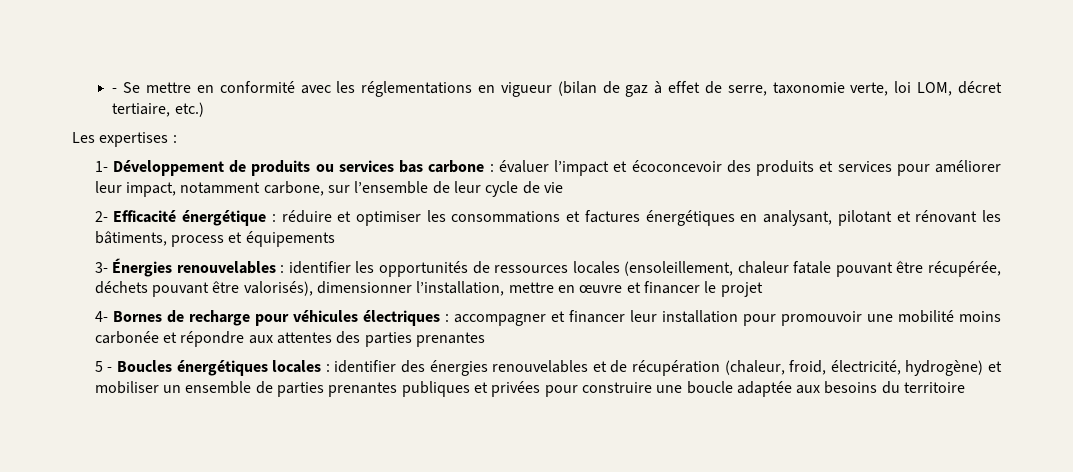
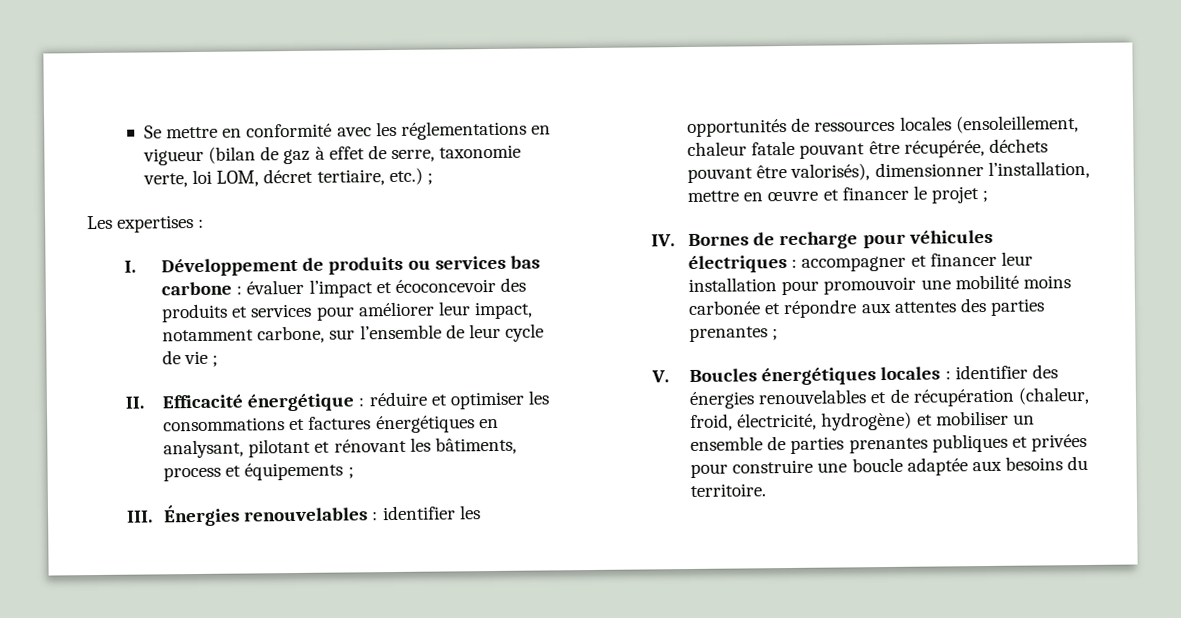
[112,88,118,93] - -> (144, 132) none
(204, 109) none -> [426,172,433,185] ;
[94,161,108,172] 1- -> [124,260,137,273] I.
[94,211,108,222] // 2- -> [212,354,219,367] [125,396,145,409] ; // II.
[94,262,108,273] // 3- -> [347,466,354,479] [127,510,154,523] ; // III.
[94,311,108,322] // 4- -> [982,189,989,203] [651,234,676,247] ; // IV.
[94,361,113,372] // 5 - -> [772,328,779,341] [651,370,670,383] ; // V.
[904,382,966,393] territoire -> [690,483,767,497] territoire.

